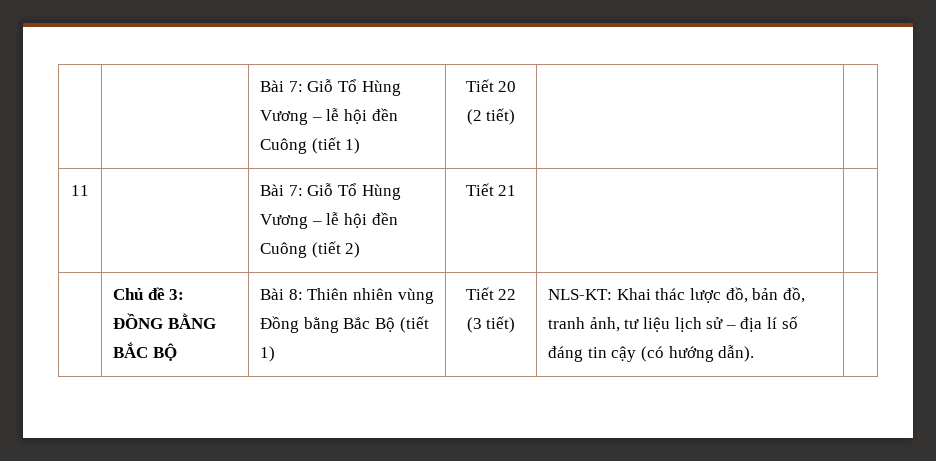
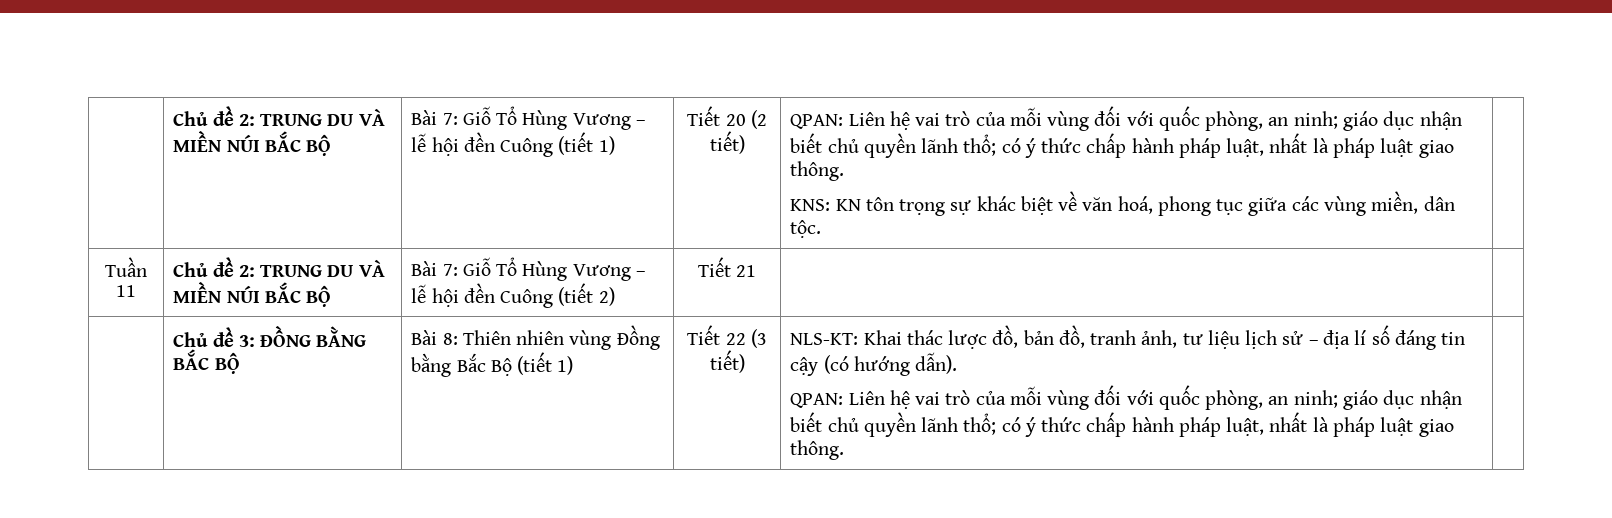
(260, 86) | -> [173,106,385,126] [173,130,332,156] | Chủ đề 2: TRUNG DU VÀ MIỀN NÚI BẮC BỘ
[71,185,89,196] | // 11 | -> [790,106,1462,131] [790,133,1454,158] [790,161,845,181] [790,191,1455,216] [790,220,822,238] [105,257,147,277] [116,285,136,297] [173,257,385,277] [173,281,332,307] QPAN: Liên hệ vai trò của mỗi vùng đối với quốc phòng, an ninh; giáo dục nhận biết chủ quyền lãnh thổ; có ý thức chấp hành pháp luật, nhất là pháp luật giao thông. // KNS: KN tôn trọng sự khác biệt về văn hoá, phong tục giữa các vùng miền, dân tộc. | // Tuần 11 | Chủ đề 2: TRUNG DU VÀ MIỀN NÚI BẮC BỘ
(755, 353) none -> [790,385,1462,410] [790,412,1454,437] [790,440,845,460] // QPAN: Liên hệ vai trò của mỗi vùng đối với quốc phòng, an ninh; giáo dục nhận biết chủ quyền lãnh thổ; có ý thức chấp hành pháp luật, nhất là pháp luật giao thông.

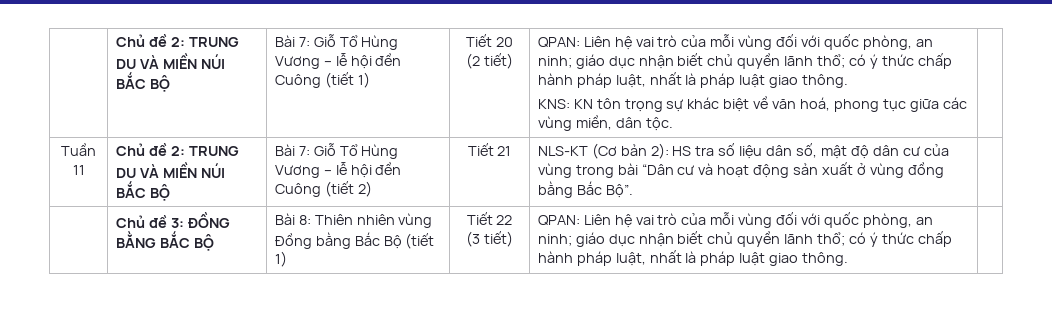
(757, 271) none -> [537,143,949,159] [537,162,944,178] [537,181,633,198] NLS-KT (Cơ bản 2): HS tra số liệu dân số, mật độ dân cư của vùng trong bài “Dân cư và hoạt động sản xuất ở vùng đồng bằng Bắc Bộ”.
[790,325,1466,350] [790,352,958,376] NLS-KT: Khai thác lược đồ, bản đồ, tranh ảnh, tư liệu lịch sử – địa lí số đáng tin cậy (có hướng dẫn). // -> (513, 239) none

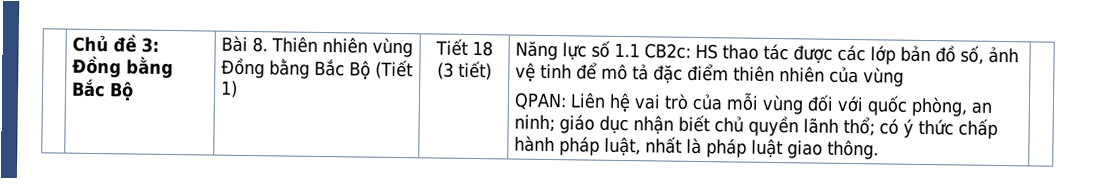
[115,34,239,47] [115,53,225,69] [115,72,170,92] [274,34,399,50] [274,53,402,69] [274,72,370,88] [466,34,513,47] [466,53,513,69] [537,34,933,50] [537,53,952,69] [537,72,849,88] [537,96,967,112] [537,115,673,131] [61,143,96,156] [72,165,85,175] [115,143,239,156] [115,162,225,178] [115,181,170,201] [274,143,399,159] [274,162,402,178] [274,181,372,197] [467,143,512,156] [537,143,949,159] [537,162,944,178] [537,181,633,198] | Chủ đề 2: TRUNG DU VÀ MIỀN NÚI BẮC BỘ | Bài 7: Giỗ Tổ Hùng Vương – lễ hội đền Cuông (tiết 1) | Tiết 20 (2 tiết) | QPAN: Liên hệ vai trò của mỗi vùng đối với quốc phòng, an ninh; giáo dục nhận biết chủ quyền lãnh thổ; có ý thức chấp hành pháp luật, nhất là pháp luật giao thông. // KNS: KN tôn trọng sự khác biệt về văn hoá, phong tục giữa các vùng miền, dân tộc. | // Tuần 11 | Chủ đề 2: TRUNG DU VÀ MIỀN NÚI BẮC BỘ | Bài 7: Giỗ Tổ Hùng Vương – lễ hội đền Cuông (tiết 2) | Tiết 21 | NLS-KT (Cơ bản 2): HS tra số liệu dân số, mật độ dân cư của vùng trong bài “Dân cư và hoạt động sản xuất ở vùng đồng bằng Bắc Bộ”. | // -> (72, 43) none
[187,212,230,228] [115,231,214,251] [274,213,311,225] ĐỒNG BẰNG BẮC BỘ | Bài 8: -> [72,55,175,79] [71,78,135,101] [221,35,269,53] Đồng bằng Bắc Bộ | Bài 8.
[405,233,435,249] [274,251,287,267] [466,212,513,225] (tiết 1) | Tiết 22 -> [375,59,414,80] [220,80,239,98] [435,38,493,57] (Tiết 1) | Tiết 18
(513, 239) none -> [515,40,1020,65] [515,62,905,87] Năng lực số 1.1 CB2c: HS thao tác được các lớp bản đồ số, ảnh vệ tinh để mô tả đặc điểm thiên nhiên của vùng //

